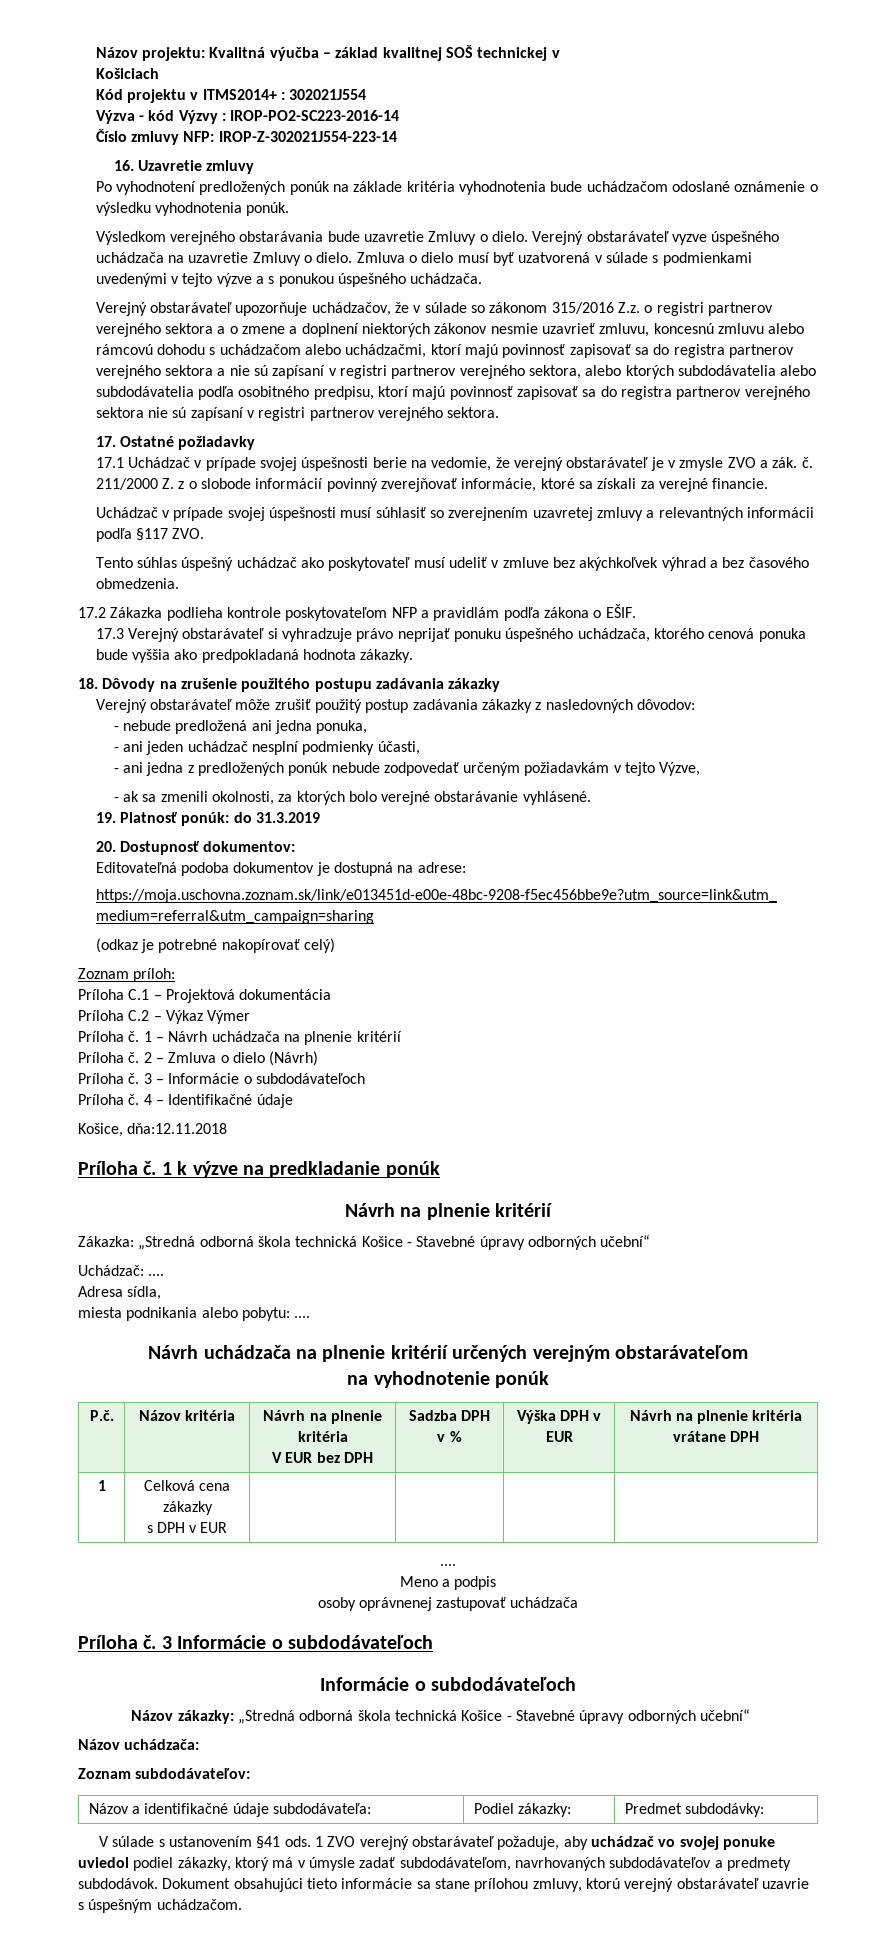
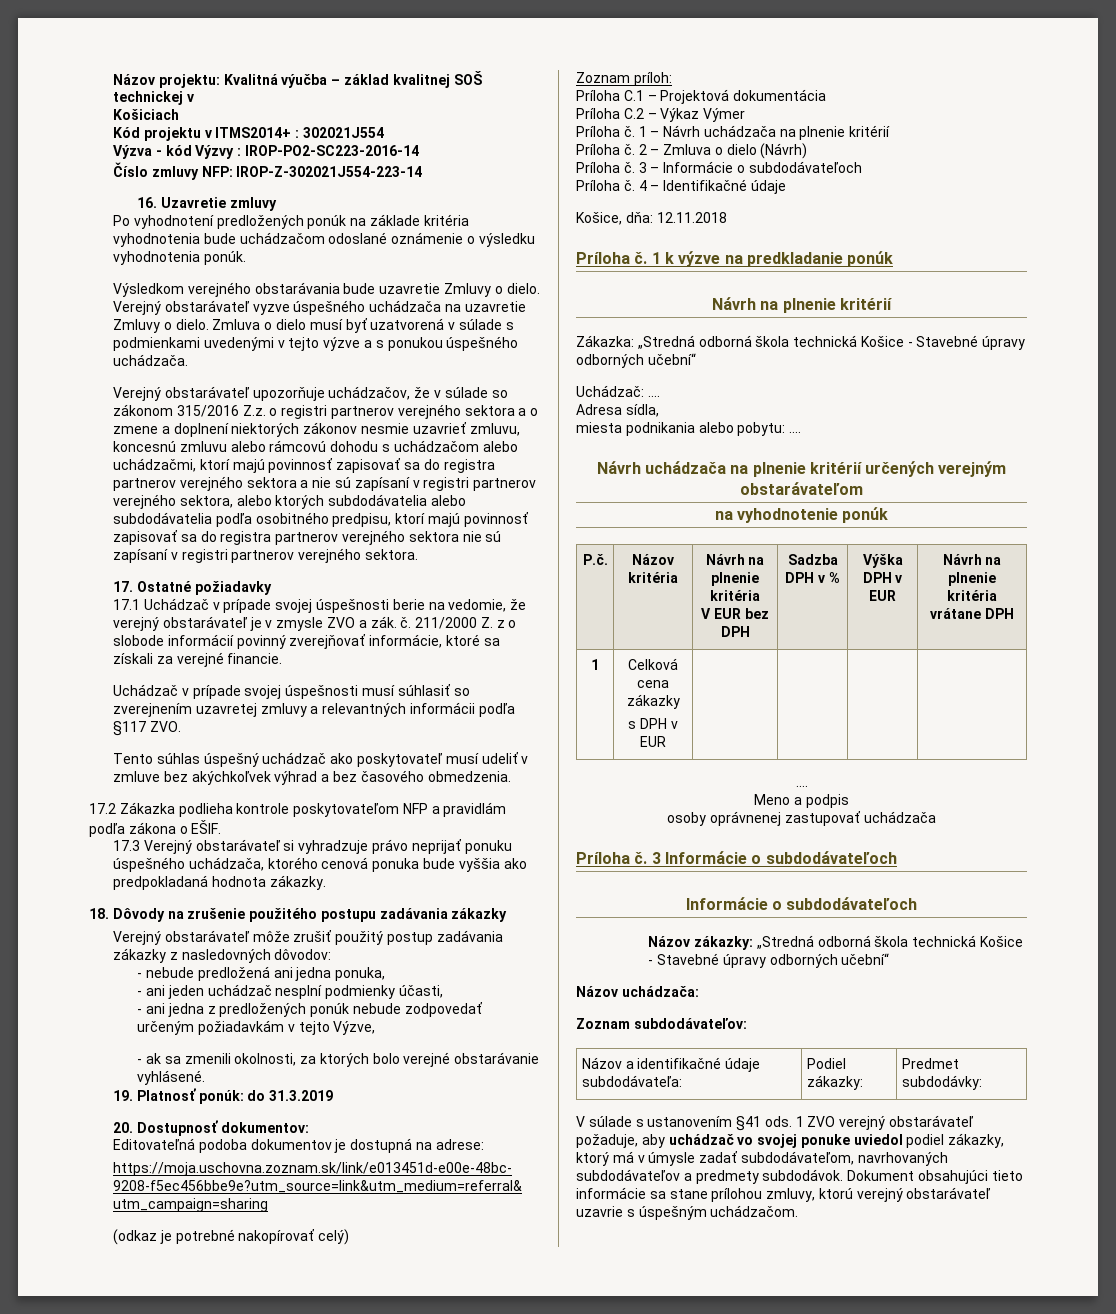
[127,1123,228,1134] dňa:12.11.2018 -> [625,212,727,223] dňa: 12.11.2018

